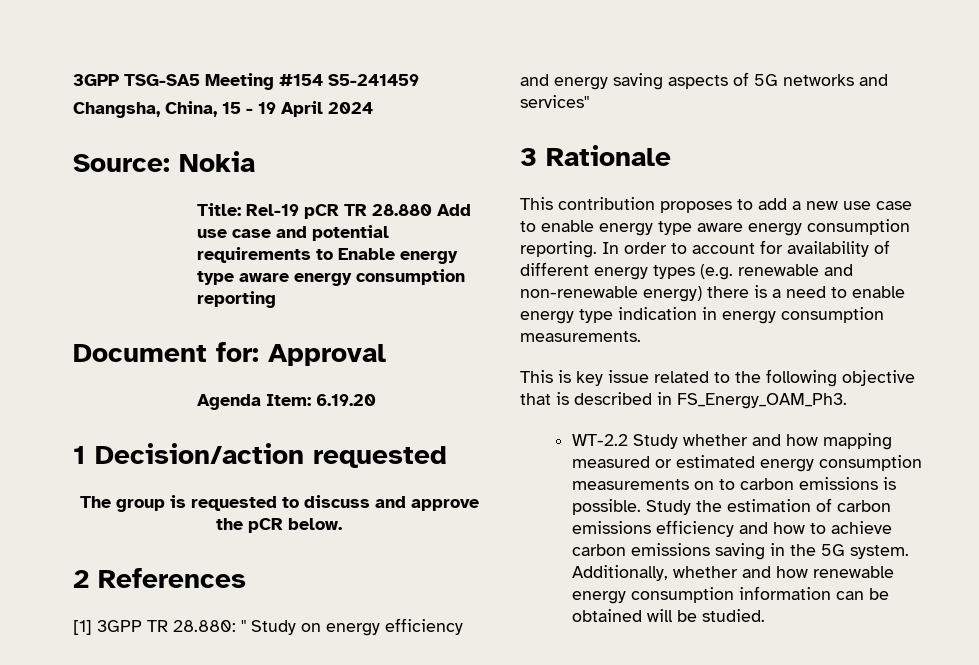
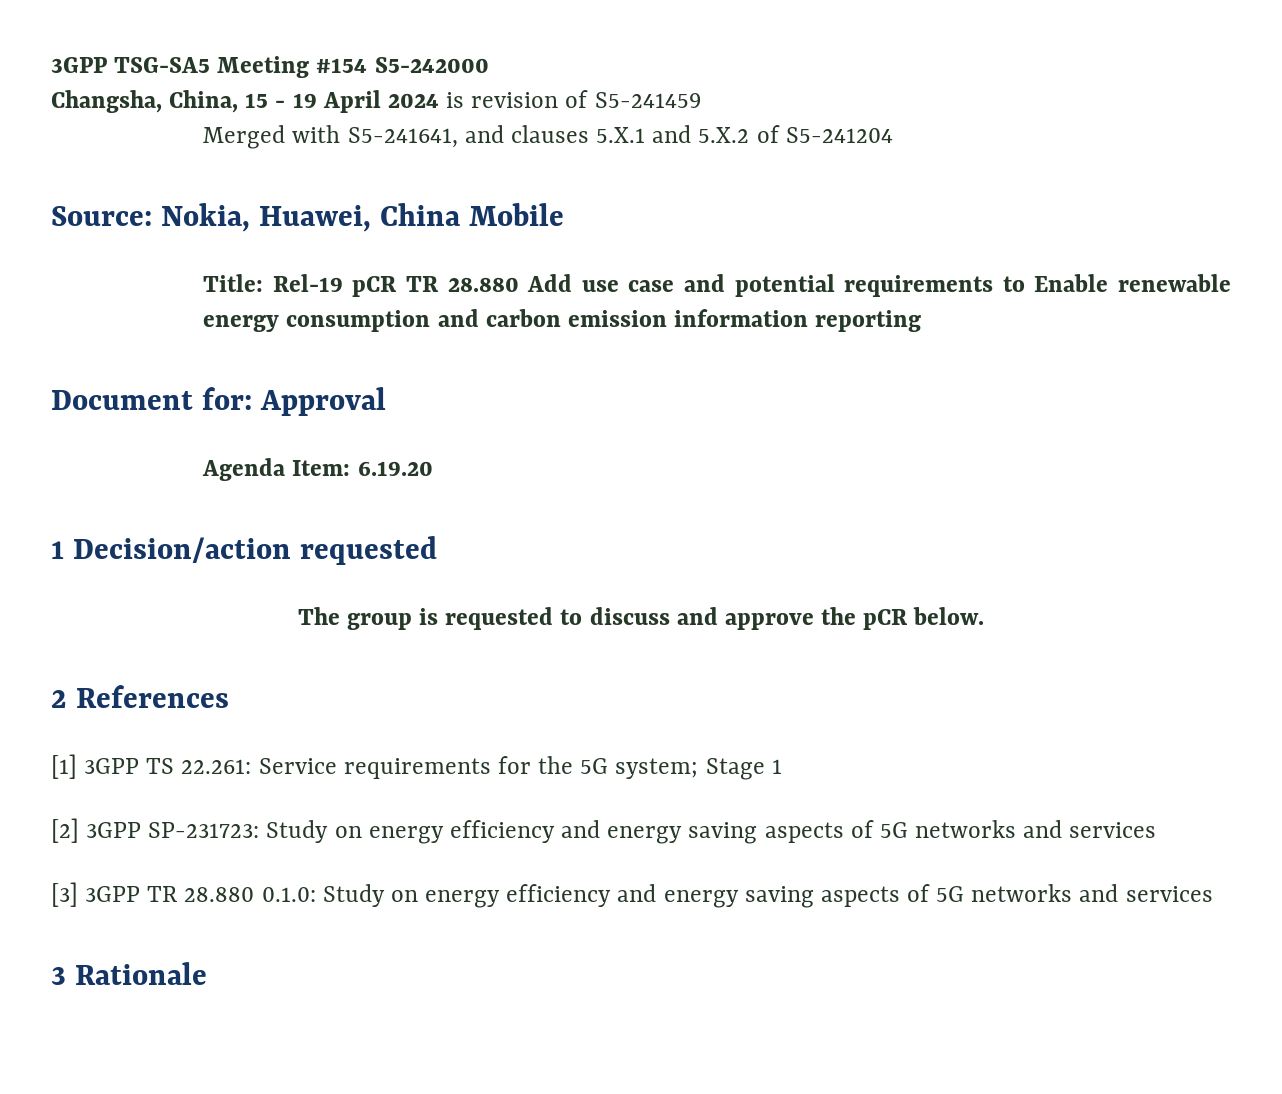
[328,74,419,86] S5-241459 -> [374,57,489,73] S5-242000
[73,151,255,172] // Source: Nokia -> [446,90,701,108] [203,125,893,149] [51,203,565,232] is revision of S5-241459 // Merged with S5-241641, and clauses 5.X.1 and 5.X.2 of S5-241204 // Source: Nokia, Huawei, China Mobile
[399,251,458,264] [196,269,465,286] energy type aware energy consumption -> [1118,274,1232,292] [203,309,809,332] renewable energy consumption and carbon emission information
[147,620,246,632] TR 28.880: " -> [146,756,782,780] [51,818,260,843] TS 22.261: Service requirements for the 5G system; Stage 1 // [2] 3GPP SP-231723:
[520,95,589,108] [520,145,671,166] [520,197,912,213] [520,219,910,236] [520,240,890,258] [520,262,853,280] [520,285,905,302] [520,307,884,324] [520,331,641,342] [520,369,915,387] [520,392,847,409] [572,433,893,450] [572,455,923,472] [572,477,897,490] [572,498,892,515] [572,520,893,537] [572,543,910,560] [572,565,895,581] [572,586,890,604] [572,609,766,622] services" // 3 Rationale // This contribution proposes to add a new use case to enable energy type aware energy consumption reporting. In order to account for availability of different energy types (e.g. renewable and non-renewable energy) there is a need to enable energy type indication in energy consumption measurements. // This is key issue related to the following objective that is described in FS_Energy_OAM_Ph3. // WT-2.2 Study whether and how mapping measured or estimated energy consumption measurements on to carbon emissions is possible. Study the estimation of carbon emissions efficiency and how to achieve carbon emissions saving in the 5G system. Additionally, whether and how renewable energy consumption information can be obtained will be studied. -> [1069,822,1157,838] [51,882,1213,908] [51,962,208,985] services // [3] 3GPP TR 28.880 0.1.0: Study on energy efficiency and energy saving aspects of 5G networks and services // 3 Rationale

